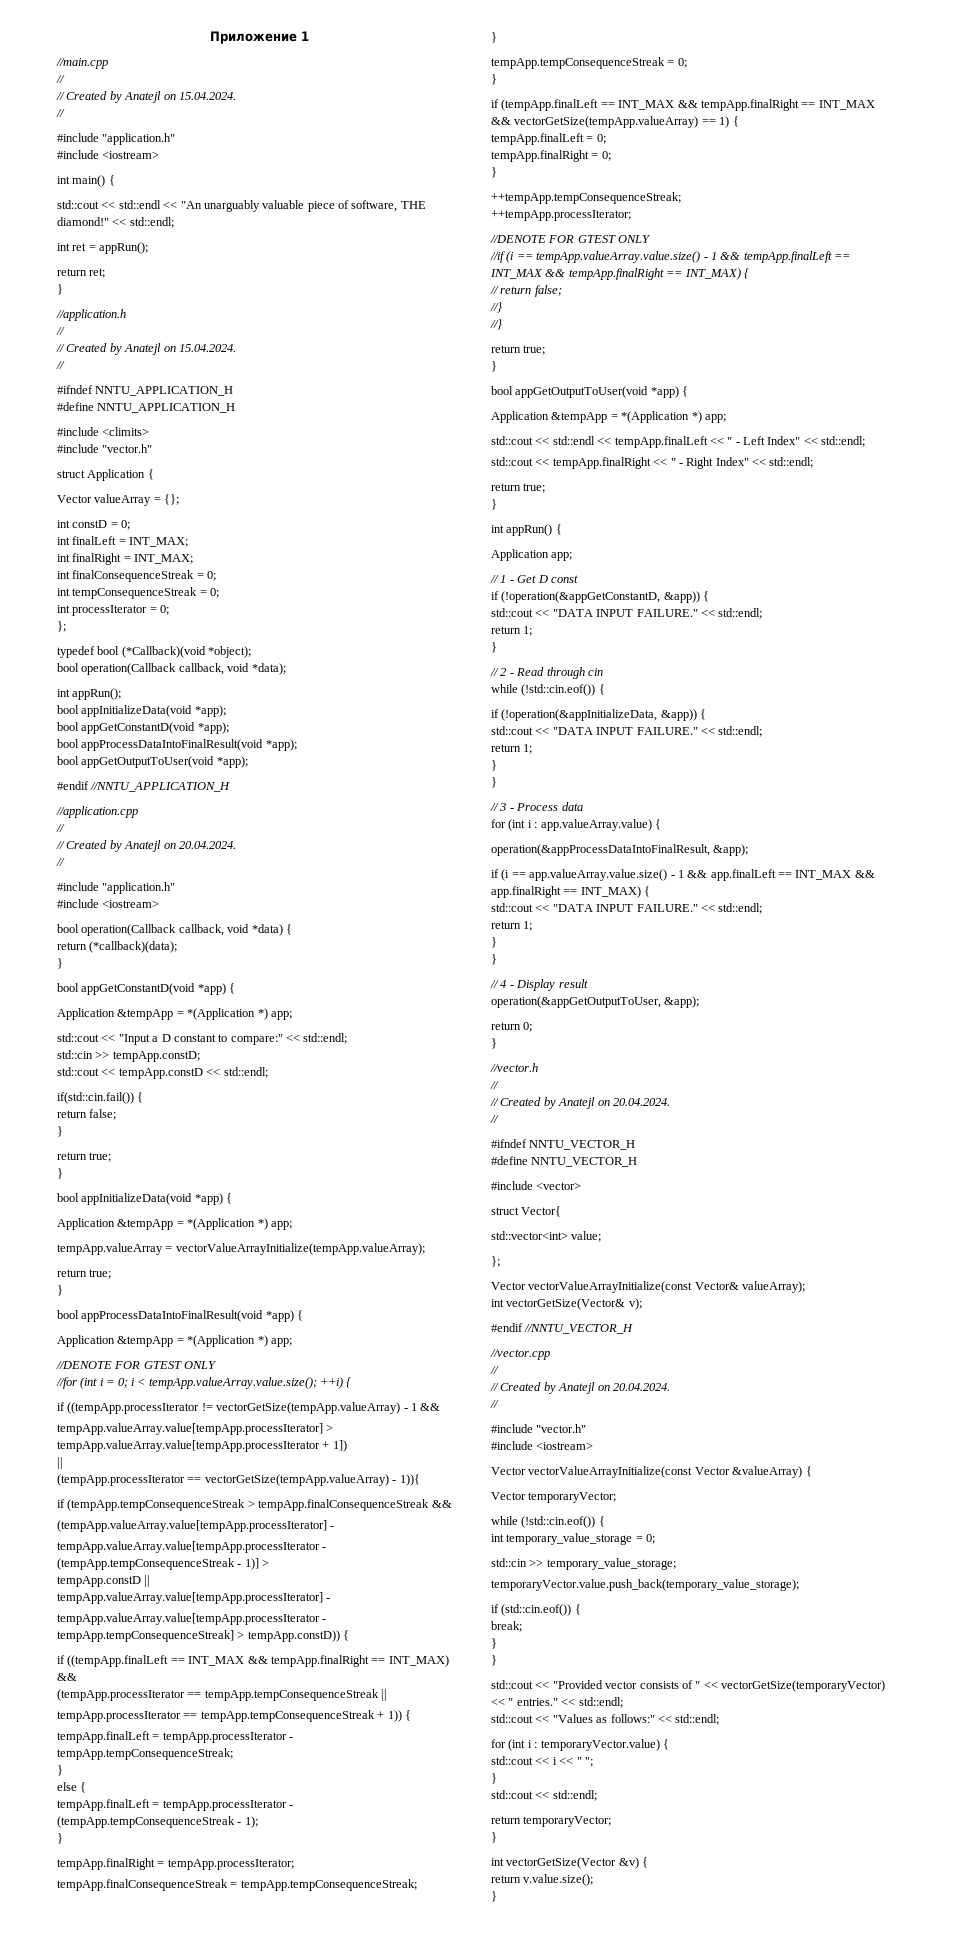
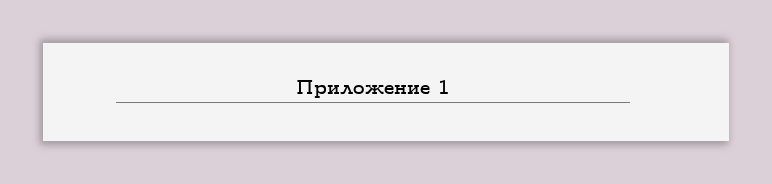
[56,58,108,69] [56,75,65,83] [56,91,236,103] [56,109,65,117] [57,133,176,145] [57,150,160,159] [57,175,115,187] [57,200,426,212] [57,217,174,228] [57,242,149,254] [57,268,106,278] [57,284,63,295] [56,309,126,321] [56,327,65,335] [56,343,236,355] [56,361,65,369] [57,385,234,396] [57,402,236,413] [57,427,150,436] [57,444,153,453] [57,469,154,481] [57,494,180,506] [57,520,131,530] [57,536,189,547] [57,553,194,565] [57,570,217,582] [57,587,220,599] [57,605,170,616] [57,621,66,632] [57,646,252,658] [57,663,286,675] [57,688,122,700] [57,705,226,717] [57,722,229,734] [57,739,297,751] [57,756,248,768] [57,781,231,792] [56,806,138,818] [56,824,65,832] [56,840,236,852] [56,858,65,866] [57,882,176,894] [57,899,160,908] [57,924,292,936] [57,941,178,953] [57,958,63,969] [57,983,236,995] [57,1008,292,1020] [57,1033,348,1045] [57,1050,200,1062] [57,1067,268,1079] [57,1092,144,1104] [57,1109,117,1120] [57,1126,63,1137] [57,1152,112,1162] [57,1168,63,1179] [57,1193,233,1205] [57,1218,292,1230] [57,1243,425,1255] [57,1269,112,1279] [57,1285,63,1296] [57,1310,304,1322] [57,1335,292,1347] [56,1361,218,1369] [56,1377,352,1389] [57,1402,441,1414] [57,1423,334,1435] [57,1440,347,1452] [57,1457,63,1469] [57,1474,420,1486] [57,1499,452,1511] [57,1520,335,1532] [57,1541,327,1553] [57,1558,270,1570] [57,1575,151,1587] [57,1592,331,1604] [57,1613,327,1625] [57,1630,350,1642] [57,1655,449,1667] [57,1673,77,1681] [57,1689,388,1701] [57,1710,411,1722] [57,1731,294,1743] [57,1748,233,1760] [57,1765,63,1776] [57,1782,87,1793] [57,1799,294,1811] [57,1816,258,1828] [57,1833,63,1844] [57,1858,294,1870] [57,1879,417,1891] [491,32,497,43] [491,57,687,69] [491,74,497,85] [491,99,875,111] [491,116,739,128] [491,133,606,145] [491,150,611,162] [491,167,497,178] [491,192,681,204] [491,210,631,221] [490,235,652,243] [490,251,850,263] [490,268,749,280] [490,285,562,297] [490,302,502,313] [490,319,502,330] [491,345,546,355] [491,361,497,372] [491,386,689,398] [491,411,726,423] [491,436,866,448] [491,457,814,469] [491,483,546,493] [491,499,497,510] [491,524,562,536] [491,549,573,561] [490,575,578,583] [491,591,710,603] [491,608,763,619] [491,626,533,636] [491,642,497,653] [490,667,603,679] [491,684,605,696] [491,709,707,721] [491,726,763,737] [491,744,533,754] [491,760,497,771] [491,777,497,788] [490,802,583,811] [491,819,661,831] [491,844,749,856] [491,869,875,881] [491,886,651,898] [491,903,763,914] [491,921,533,931] [491,937,497,948] [491,954,497,965] [490,979,588,991] [491,996,700,1008] [491,1022,533,1032] [491,1038,497,1049] [490,1063,538,1072] [490,1081,499,1089] [490,1097,670,1109] [490,1115,499,1123] [491,1139,636,1150] [491,1156,638,1167] [491,1181,582,1190] [491,1206,562,1217] [491,1231,602,1242] [491,1256,500,1267] [491,1281,806,1293] [491,1298,642,1310] [491,1323,634,1334] [490,1349,550,1360] [490,1366,499,1374] [490,1382,670,1394] [490,1400,499,1408] [491,1424,587,1433] [491,1441,594,1450] [491,1466,812,1478] [491,1492,617,1503] [491,1516,605,1528] [491,1533,656,1545] [491,1558,676,1570] [491,1579,799,1591] [491,1604,581,1616] [491,1621,522,1632] [491,1638,497,1649] [491,1655,497,1666] [491,1680,885,1692] [491,1697,623,1708] [491,1714,720,1725] [491,1739,669,1751] [491,1756,593,1767] [491,1773,497,1784] [491,1790,597,1801] [491,1816,612,1827] [491,1832,497,1843] [491,1857,649,1869] [491,1874,594,1886] [491,1891,497,1902] // //main.cpp // // // // Created by Anatejl on 15.04.2024. // // // #include "application.h" // #include <iostream> // int main() { // std::cout << std::endl << "An unarguably valuable piece of software, THE diamond!" << std::endl; // int ret = appRun(); // return ret; // } // //application.h // // // // Created by Anatejl on 15.04.2024. // // // #ifndef NNTU_APPLICATION_H // #define NNTU_APPLICATION_H // #include <climits> // #include "vector.h" // struct Application { // Vector valueArray = {}; // int constD = 0; // int finalLeft = INT_MAX; // int finalRight = INT_MAX; // int finalConsequenceStreak = 0; // int tempConsequenceStreak = 0; // int processIterator = 0; // }; // typedef bool (*Callback)(void *object); // bool operation(Callback callback, void *data); // int appRun(); // bool appInitializeData(void *app); // bool appGetConstantD(void *app); // bool appProcessDataIntoFinalResult(void *app); // bool appGetOutputToUser(void *app); // #endif //NNTU_APPLICATION_H // //application.cpp // // // // Created by Anatejl on 20.04.2024. // // // #include "application.h" // #include <iostream> // bool operation(Callback callback, void *data) { // return (*callback)(data); // } // bool appGetConstantD(void *app) { // Application &tempApp = *(Application *) app; // std::cout << "Input a D constant to compare:" << std::endl; // std::cin >> tempApp.constD; // std::cout << tempApp.constD << std::endl; // if(std::cin.fail()) { // return false; // } // return true; // } // bool appInitializeData(void *app) { // Application &tempApp = *(Application *) app; // tempApp.valueArray = vectorValueArrayInitialize(tempApp.valueArray); // return true; // } // bool appProcessDataIntoFinalResult(void *app) { // Application &tempApp = *(Application *) app; // //DENOTE FOR GTEST ONLY // //for (int i = 0; i < tempApp.valueArray.value.size(); ++i) { // if ((tempApp.processIterator != vectorGetSize(tempApp.valueArray) - 1 && // tempApp.valueArray.value[tempApp.processIterator] > tempApp.valueArray.value[tempApp.processIterator + 1]) // || // (tempApp.processIterator == vectorGetSize(tempApp.valueArray) - 1)){ // if (tempApp.tempConsequenceStreak > tempApp.finalConsequenceStreak && // (tempApp.valueArray.value[tempApp.processIterator] - // tempApp.valueArray.value[tempApp.processIterator - (tempApp.tempConsequenceStreak - 1)] > // tempApp.constD || // tempApp.valueArray.value[tempApp.processIterator] - // tempApp.valueArray.value[tempApp.processIterator - tempApp.tempConsequenceStreak] > tempApp.constD)) { // if ((tempApp.finalLeft == INT_MAX && tempApp.finalRight == INT_MAX) && // (tempApp.processIterator == tempApp.tempConsequenceStreak || // tempApp.processIterator == tempApp.tempConsequenceStreak + 1)) { // tempApp.finalLeft = tempApp.processIterator - tempApp.tempConsequenceStreak; // } // else { // tempApp.finalLeft = tempApp.processIterator - (tempApp.tempConsequenceStreak - 1); // } // tempApp.finalRight = tempApp.processIterator; // tempApp.finalConsequenceStreak = tempApp.tempConsequenceStreak; // } // tempApp.tempConsequenceStreak = 0; // } // if (tempApp.finalLeft == INT_MAX && tempApp.finalRight == INT_MAX && vectorGetSize(tempApp.valueArray) == 1) { // tempApp.finalLeft = 0; // tempApp.finalRight = 0; // } // ++tempApp.tempConsequenceStreak; // ++tempApp.processIterator; // //DENOTE FOR GTEST ONLY // //if (i == tempApp.valueArray.value.size() - 1 && tempApp.finalLeft == INT_MAX && tempApp.finalRight == INT_MAX) { // // return false; // //} // //} // return true; // } // bool appGetOutputToUser(void *app) { // Application &tempApp = *(Application *) app; // std::cout << std::endl << tempApp.finalLeft << " - Left Index" << std::endl; // std::cout << tempApp.finalRight << " - Right Index" << std::endl; // return true; // } // int appRun() { // Application app; // // 1 - Get D const // if (!operation(&appGetConstantD, &app)) { // std::cout << "DATA INPUT FAILURE." << std::endl; // return 1; // } // // 2 - Read through cin // while (!std::cin.eof()) { // if (!operation(&appInitializeData, &app)) { // std::cout << "DATA INPUT FAILURE." << std::endl; // return 1; // } // } // // 3 - Process data // for (int i : app.valueArray.value) { // operation(&appProcessDataIntoFinalResult, &app); // if (i == app.valueArray.value.size() - 1 && app.finalLeft == INT_MAX && app.finalRight == INT_MAX) { // std::cout << "DATA INPUT FAILURE." << std::endl; // return 1; // } // } // // 4 - Display result // operation(&appGetOutputToUser, &app); // return 0; // } // //vector.h // // // // Created by Anatejl on 20.04.2024. // // // #ifndef NNTU_VECTOR_H // #define NNTU_VECTOR_H // #include <vector> // struct Vector{ // std::vector<int> value; // }; // Vector vectorValueArrayInitialize(const Vector& valueArray); // int vectorGetSize(Vector& v); // #endif //NNTU_VECTOR_H // //vector.cpp // // // // Created by Anatejl on 20.04.2024. // // // #include "vector.h" // #include <iostream> // Vector vectorValueArrayInitialize(const Vector &valueArray) { // Vector temporaryVector; // while (!std::cin.eof()) { // int temporary_value_storage = 0; // std::cin >> temporary_value_storage; // temporaryVector.value.push_back(temporary_value_storage); // if (std::cin.eof()) { // break; // } // } // std::cout << "Provided vector consists of " << vectorGetSize(temporaryVector) << " entries." << std::endl; // std::cout << "Values as follows:" << std::endl; // for (int i : temporaryVector.value) { // std::cout << i << " "; // } // std::cout << std::endl; // return temporaryVector; // } // int vectorGetSize(Vector &v) { // return v.value.size(); // } -> (450, 87) none

